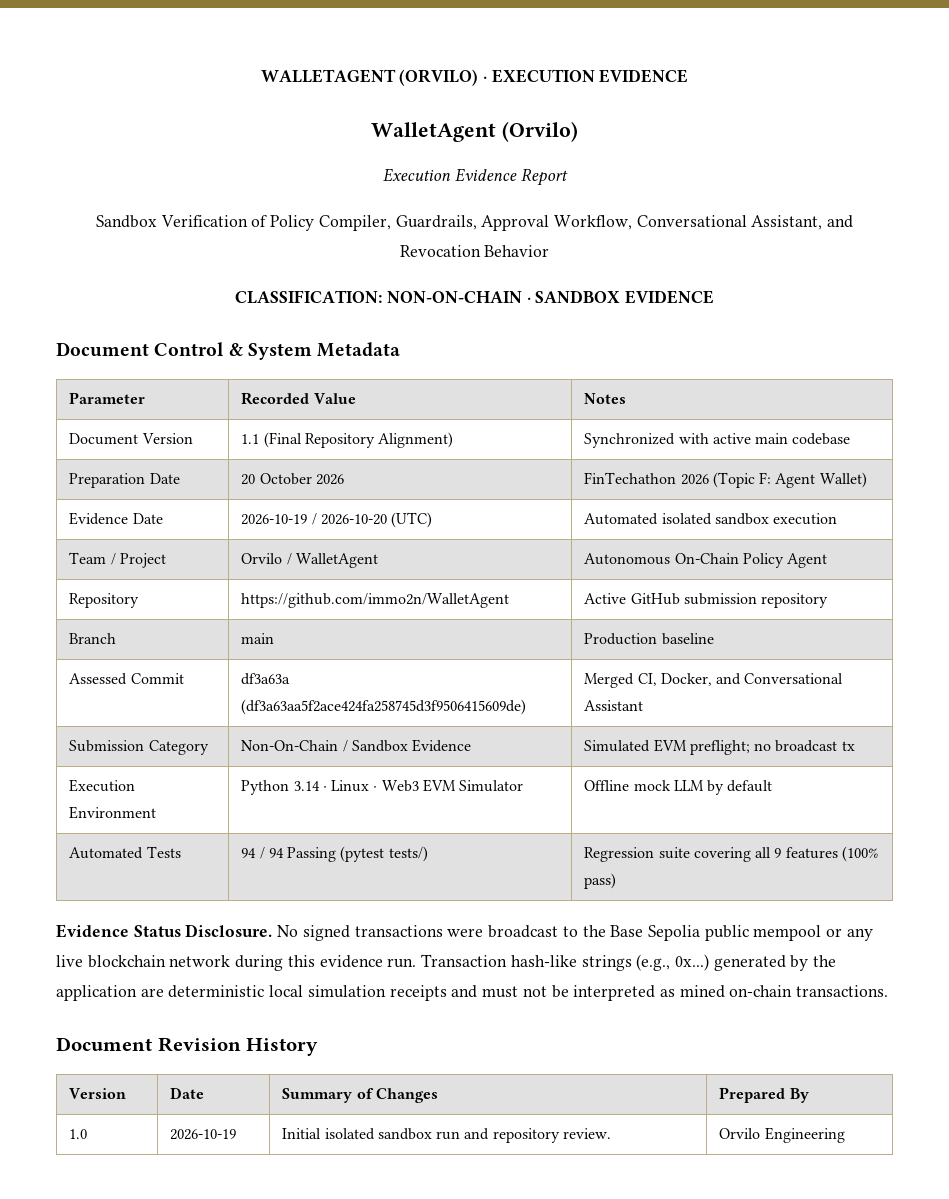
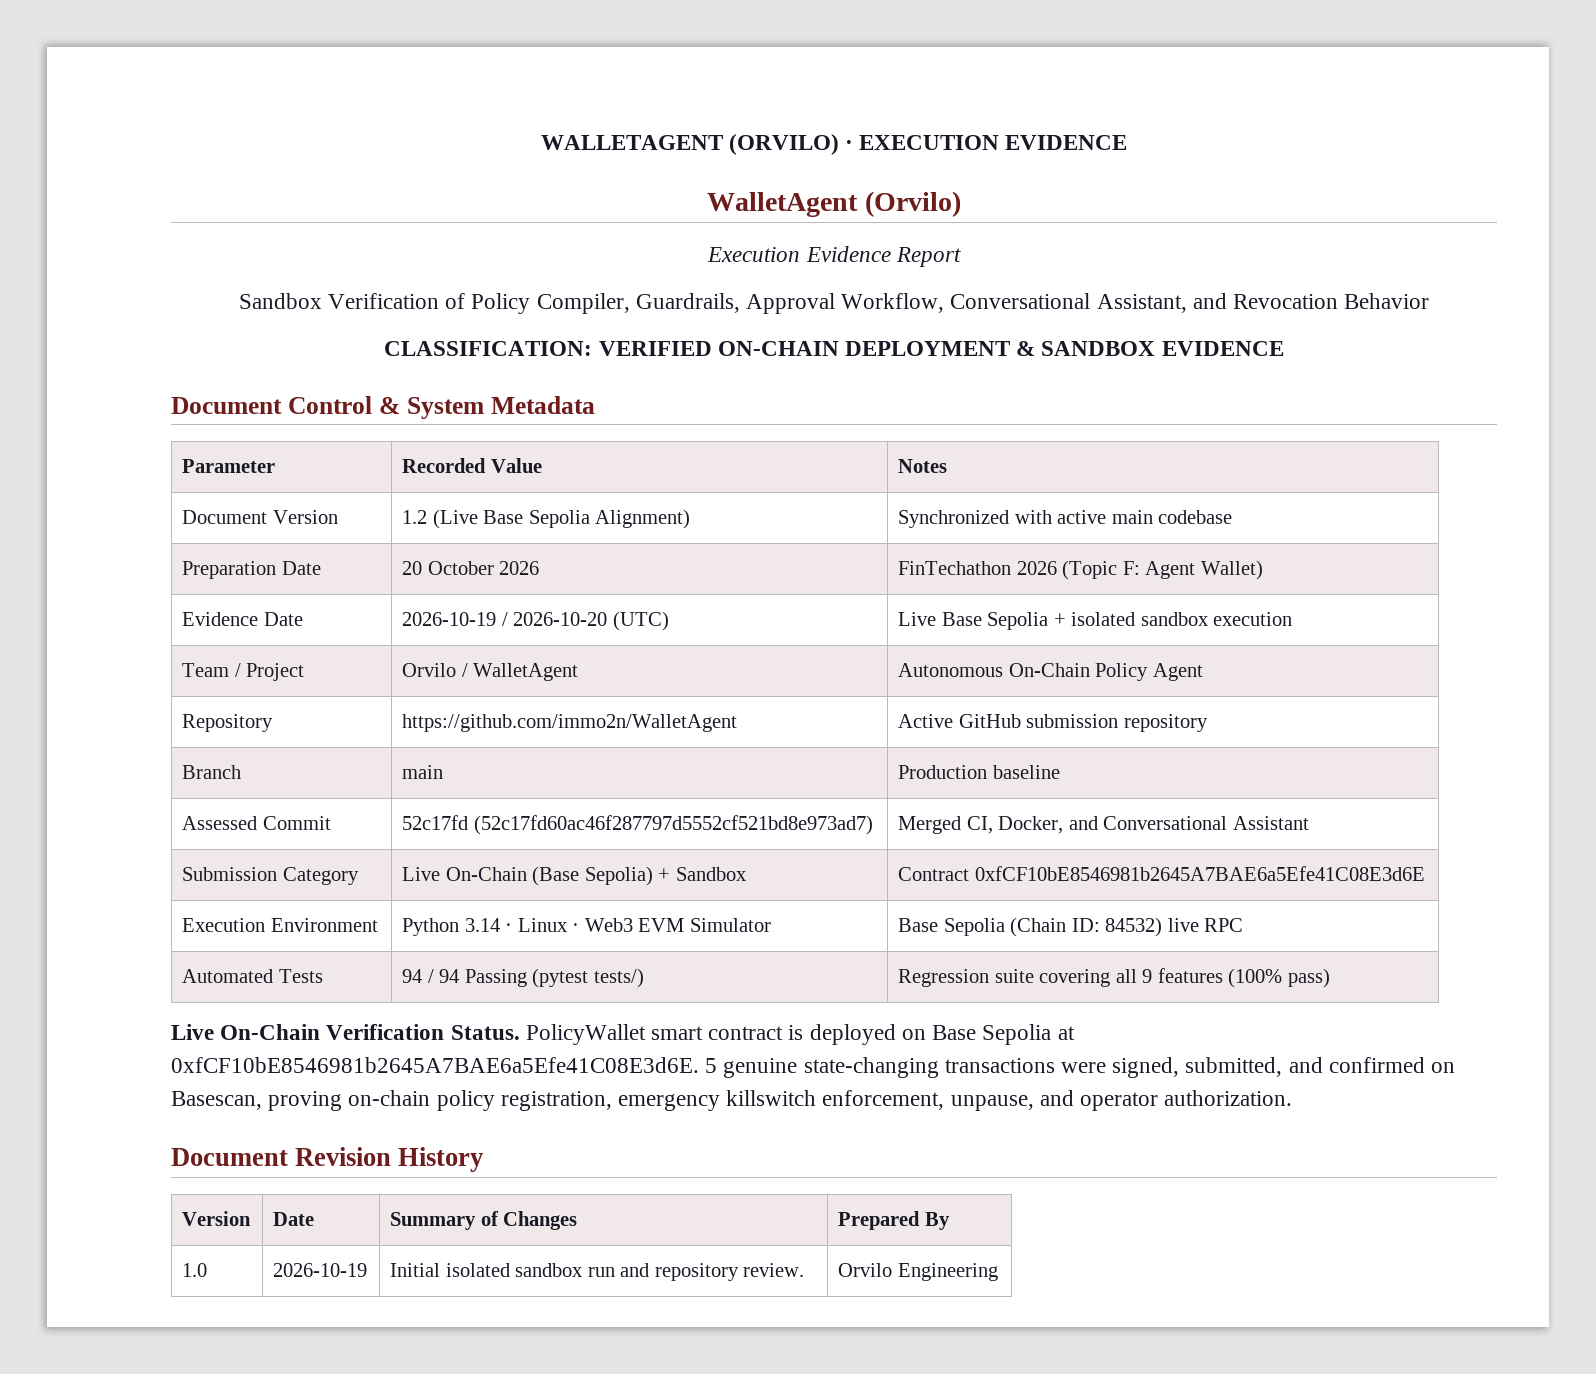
[386,291,531,303] NON-ON-CHAIN · -> [598,341,1036,356] VERIFIED ON-CHAIN DEPLOYMENT &
[241,432,375,448] 1.1 (Final Repository -> [402,509,590,529] 1.2 (Live Base Sepolia
[584,513,659,525] Automated -> [898,612,1066,630] Live Base Sepolia +
[241,673,291,685] [241,699,527,715] df3a63a (df3a63aa5f2ace424fa258745d3f9506415609de) -> [402,815,873,835] 52c17fd (52c17fd60ac46f287797d5552cf521bd8e973ad7)
[241,739,472,752] [584,739,855,755] Non-On-Chain / Sandbox Evidence | Simulated EVM preflight; no broadcast tx -> [402,866,746,886] [898,866,1425,881] Live On-Chain (Base Sepolia) + Sandbox | Contract 0xfCF10bE8546981b2645A7BAE6a5Efe41C08E3d6E
[584,780,773,795] Offline mock LLM by default -> [898,917,1244,937] Base Sepolia (Chain ID: 84532) live RPC
[56,924,873,941] [56,954,837,971] [56,985,889,1001] Evidence Status Disclosure. No signed transactions were broadcast to the Base Sepolia public mempool or any live blockchain network during this evidence run. Transaction hash-like strings (e.g., 0x...) generated by the application are deterministic local simulation receipts and must not be interpreted as mined on-chain transactions. -> [171,1024,1075,1045] [171,1057,1456,1078] [171,1090,1293,1111] Live On-Chain Verification Status. PolicyWallet smart contract is deployed on Base Sepolia at 0xfCF10bE8546981b2645A7BAE6a5Efe41C08E3d6E. 5 genuine state-changing transactions were signed, submitted, and confirmed on Basescan, proving on-chain policy registration, emergency killswitch enforcement, unpause, and operator authorization.

